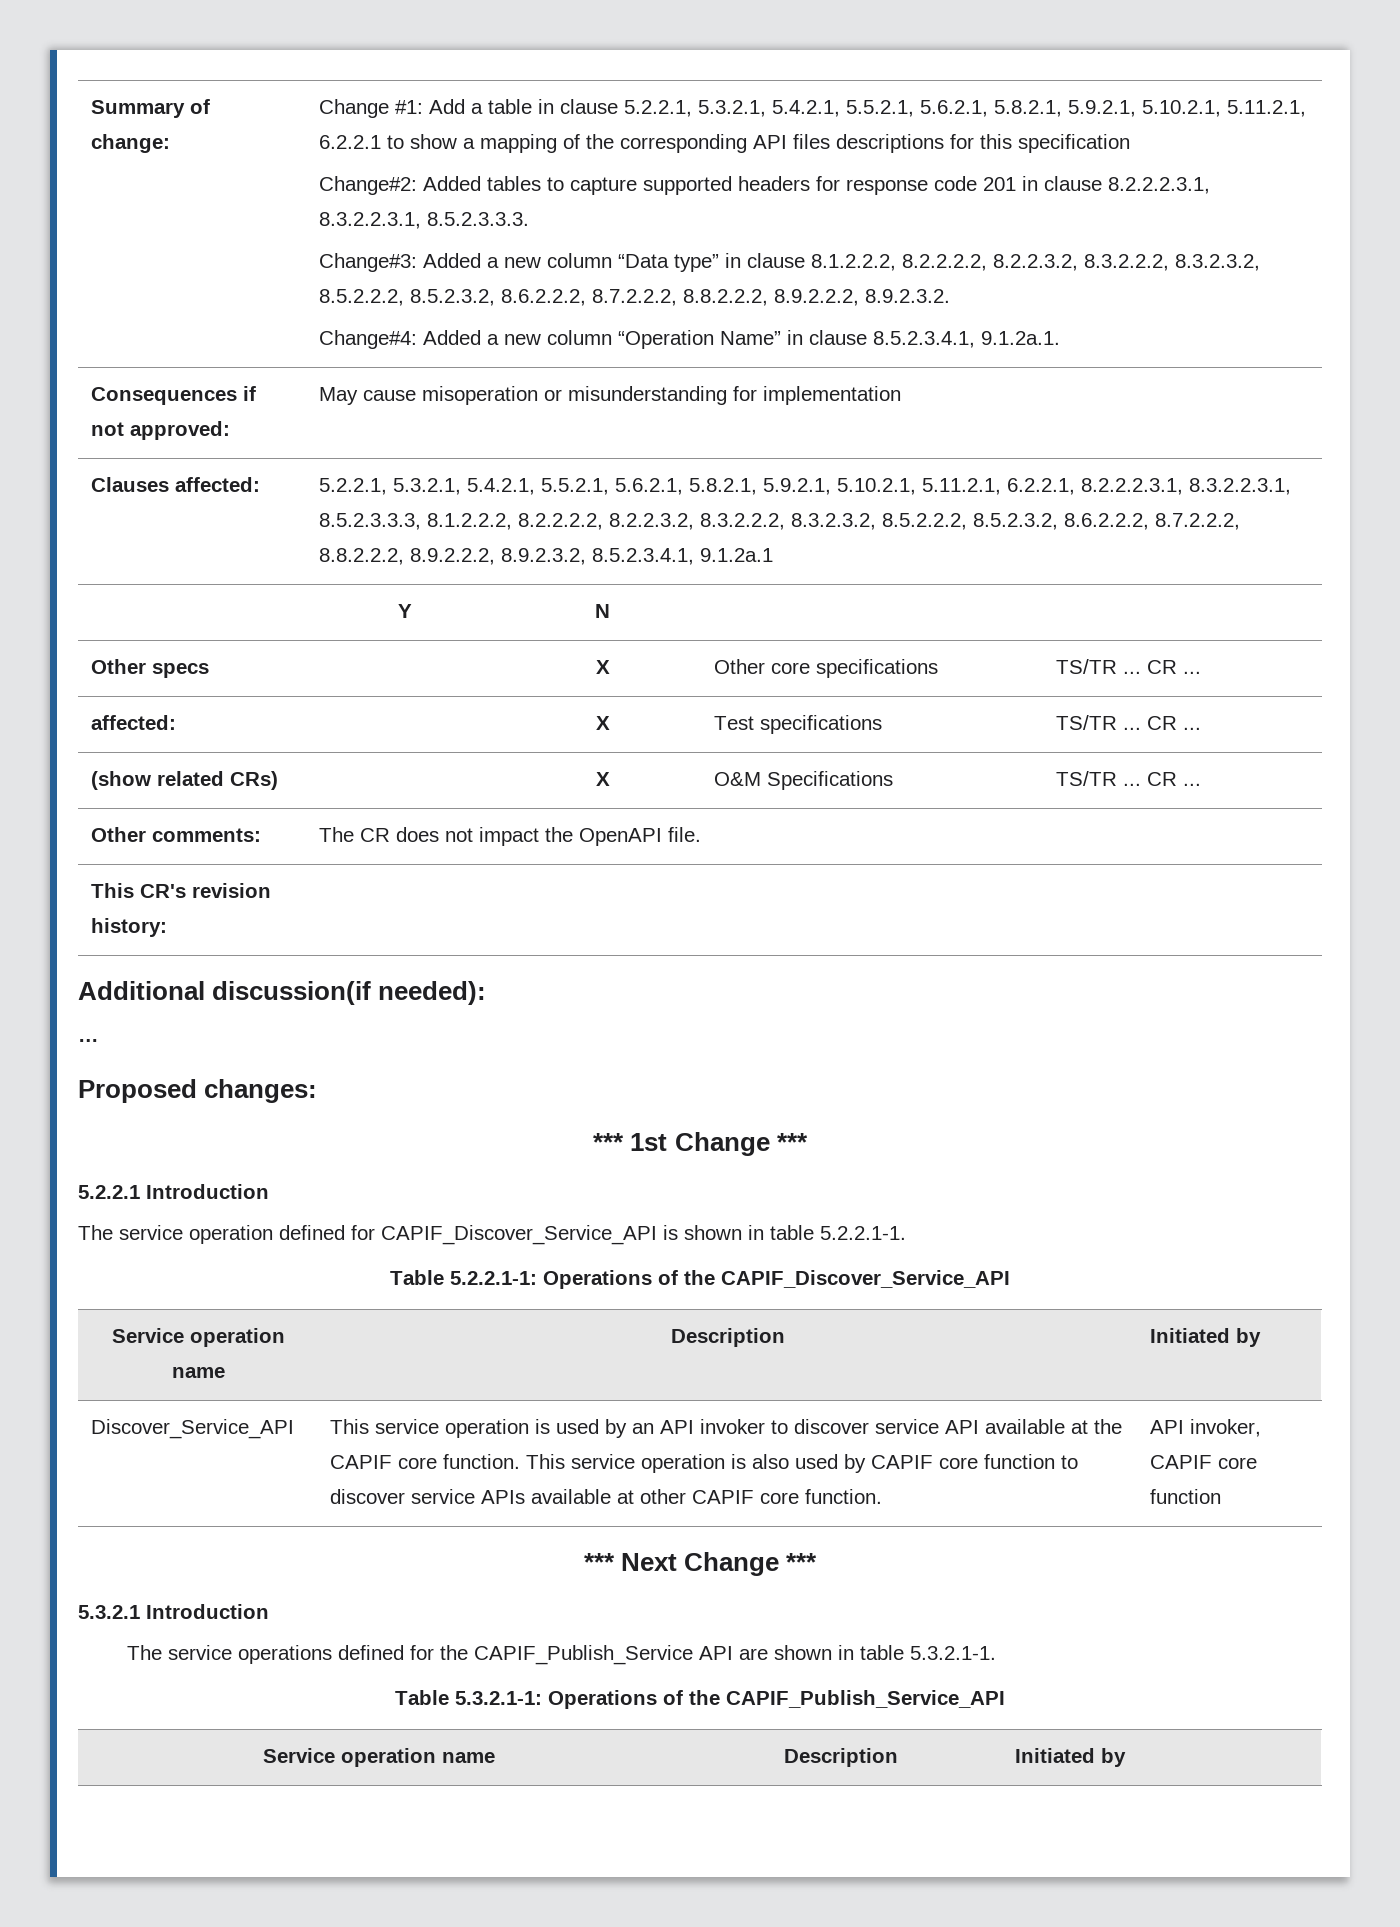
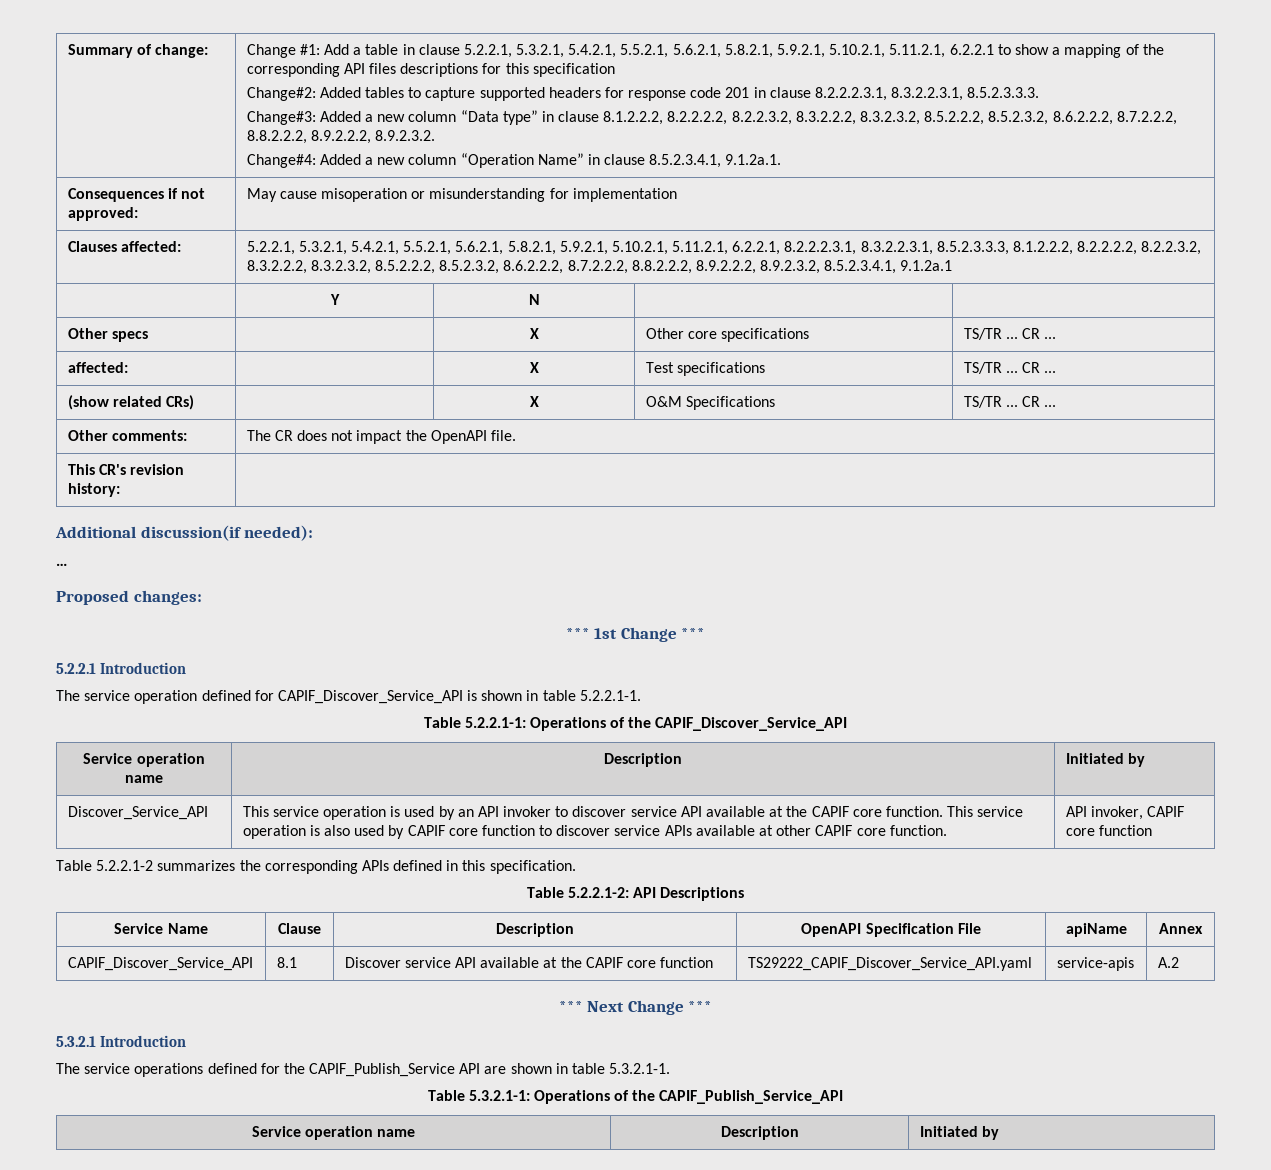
(1222, 1496) none -> [56,860,576,874] [526,887,745,901] [114,923,208,934] [278,923,321,934] [496,923,574,937] [801,923,981,937] [1065,923,1127,937] [1159,923,1203,934] [67,957,253,971] [276,957,297,968] [344,957,714,968] [747,957,1032,971] [1056,957,1134,971] [1157,957,1179,968] // Table 5.2.2.1-2 summarizes the corresponding APIs defined in this specification. // Table 5.2.2.1-2: API Descriptions // Service Name | Clause | Description | OpenAPI Specification File | apiName | Annex // CAPIF_Discover_Service_API | 8.1 | Discover service API available at the CAPIF core function | TS29222_CAPIF_Discover_Service_API.yaml | service-apis | A.2

